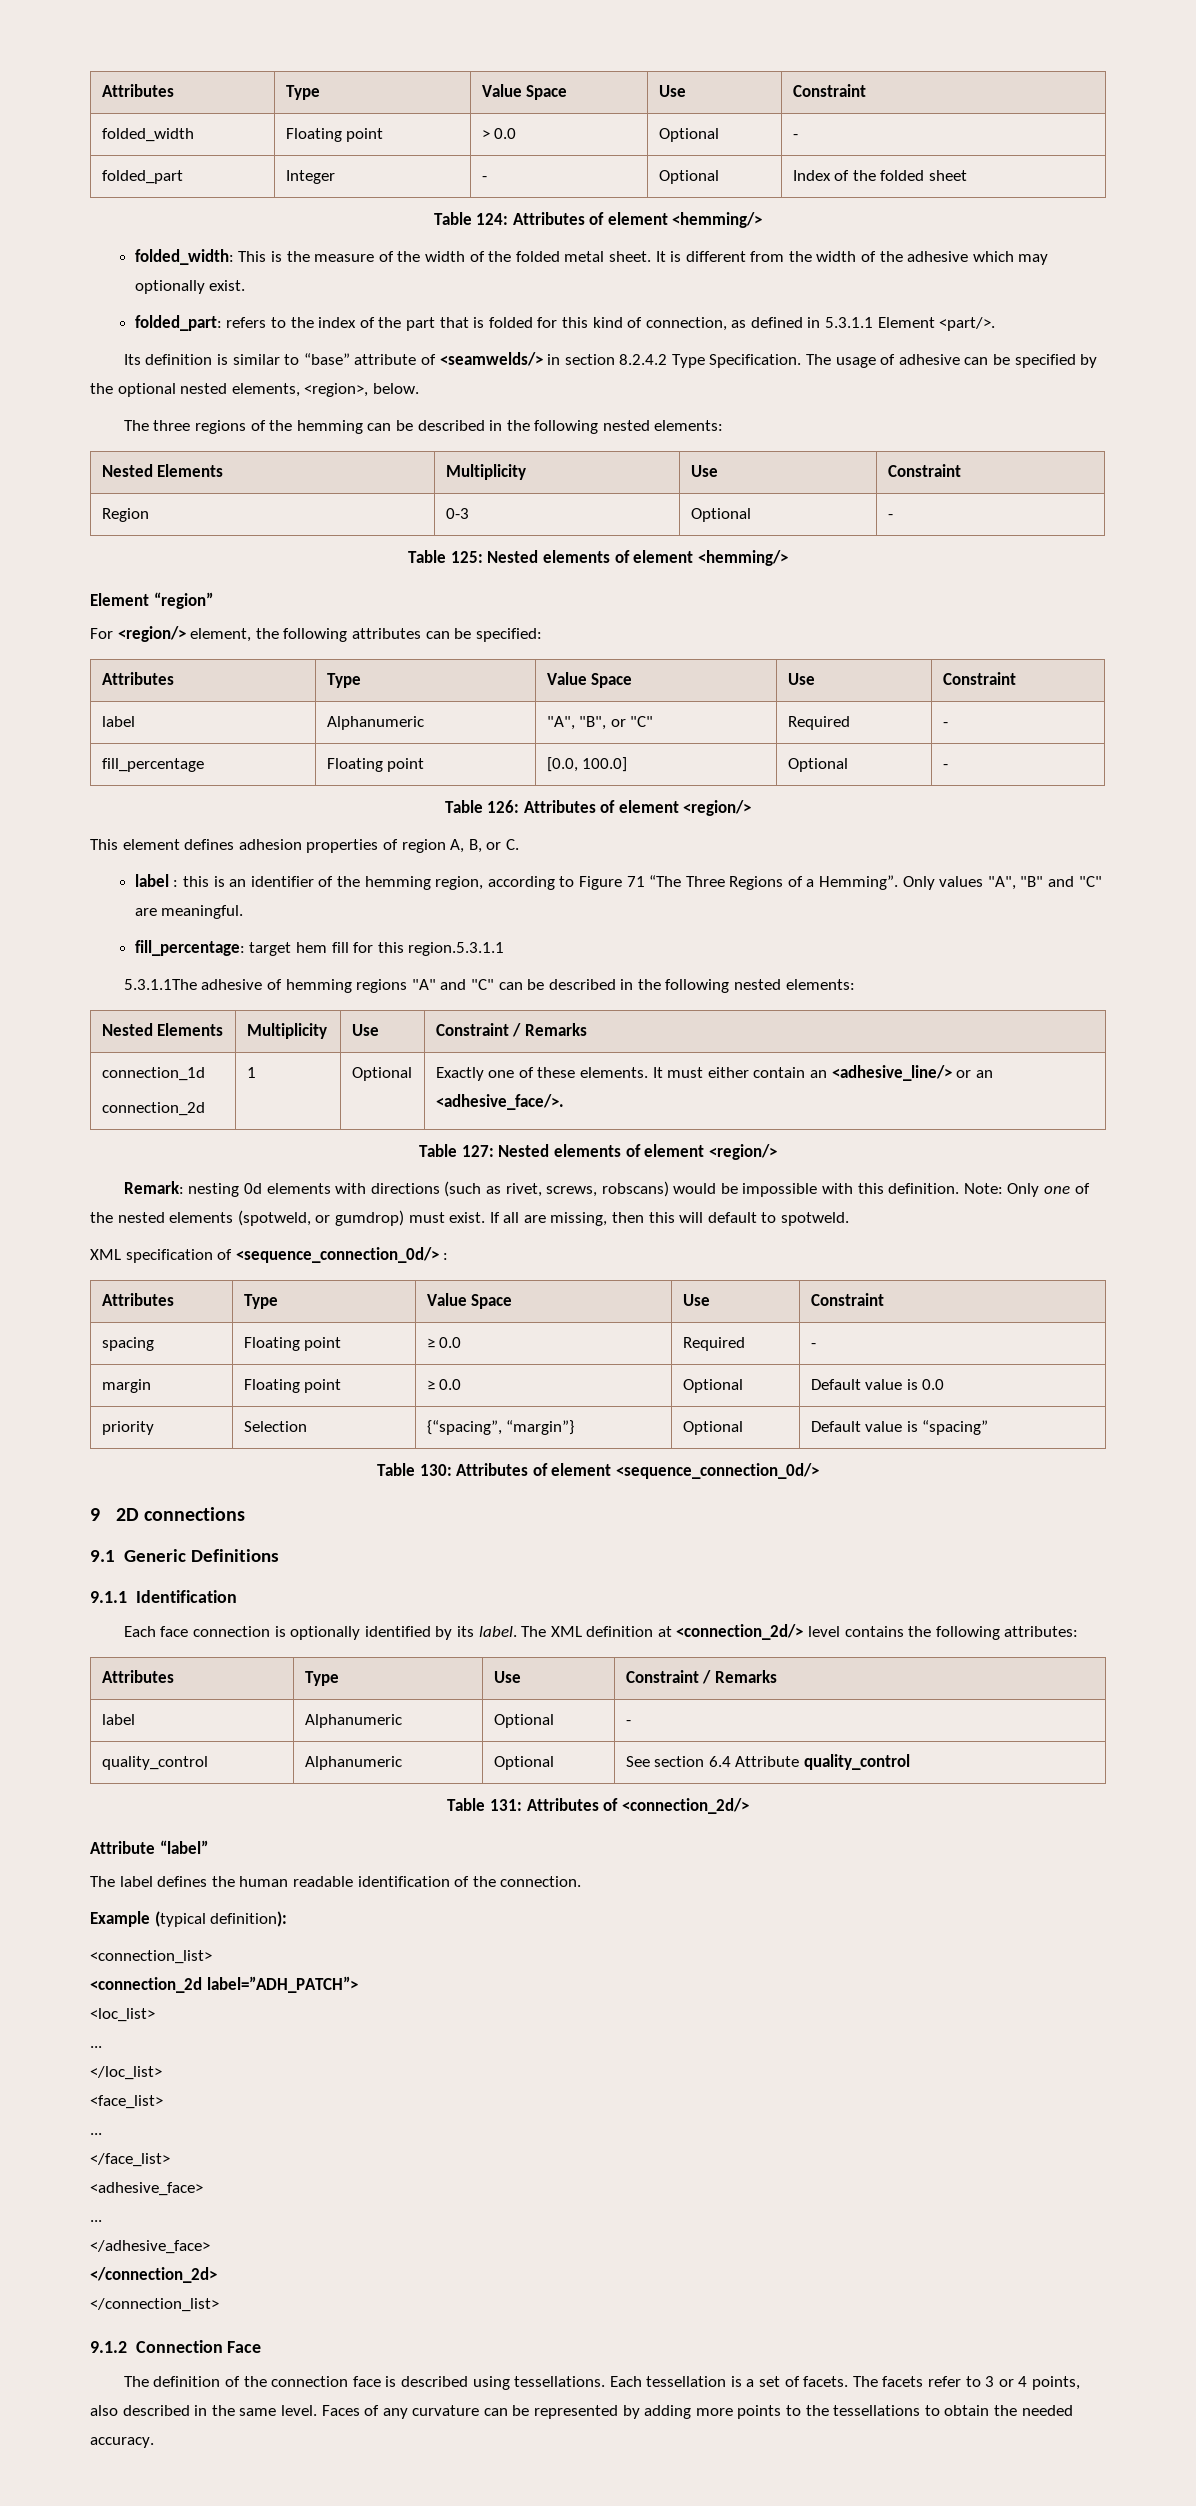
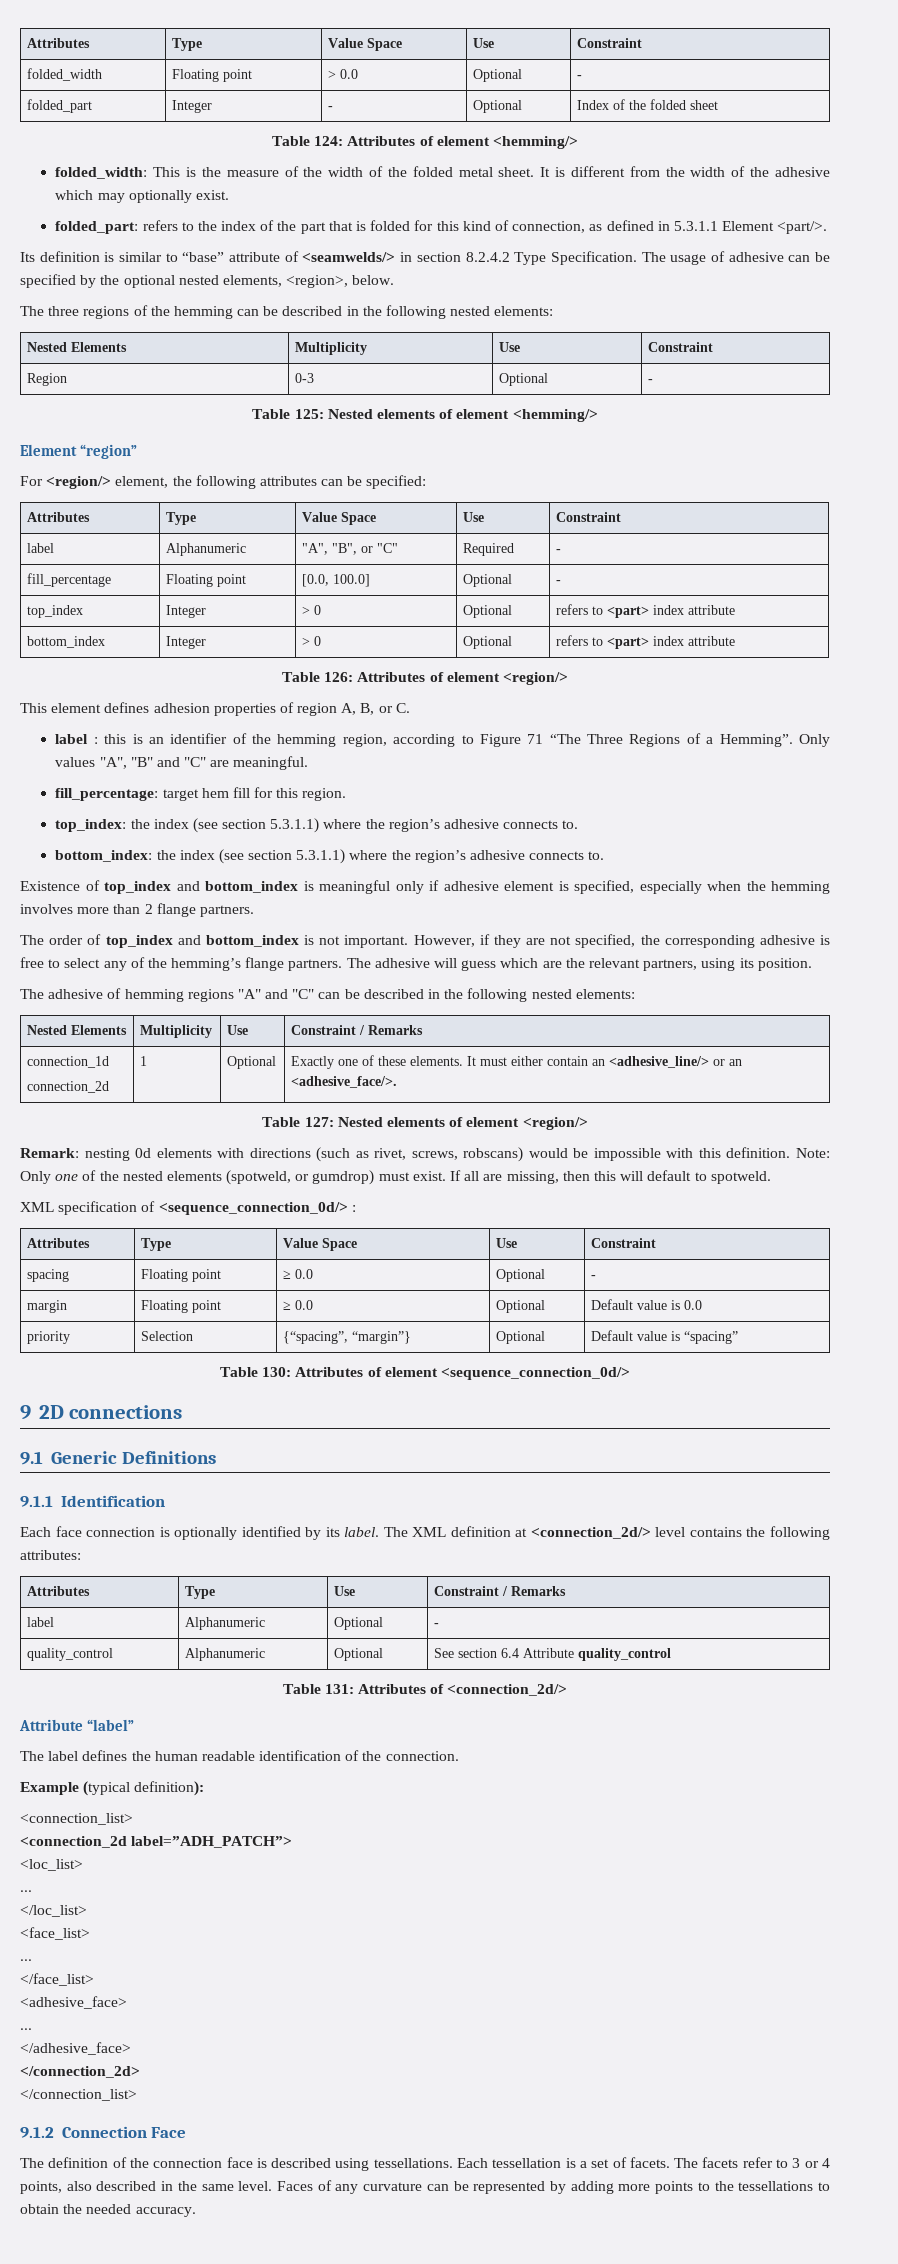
(948, 766) none -> [26,605,83,618] [165,605,206,618] [301,605,321,615] [462,605,512,618] [555,604,735,618] [26,636,105,648] [165,636,206,649] [301,636,321,646] [462,636,512,649] [555,635,735,649] // top_index | Integer | > 0 | Optional | refers to <part> index attribute // bottom_index | Integer | > 0 | Optional | refers to <part> index attribute
[408,942,505,956] [123,979,197,990] region.5.3.1.1 // 5.3.1.1The -> [302,788,347,801] [55,818,579,833] [55,849,605,864] [20,880,830,894] [20,903,254,917] [20,934,830,948] [20,957,812,971] [20,989,44,999] region. // top_index: the index (see section 5.3.1.1) where the region’s adhesive connects to. // bottom_index: the index (see section 5.3.1.1) where the region’s adhesive connects to. // Existence of top_index and bottom_index is meaningful only if adhesive element is specified, especially when the hemming involves more than 2 flange partners. // The order of top_index and bottom_index is not important. However, if they are not specified, the corresponding adhesive is free to select any of the hemming’s flange partners. The adhesive will guess which are the relevant partners, using its position. // The
[682,1337,745,1351] Required -> [495,1269,545,1282] Optional

